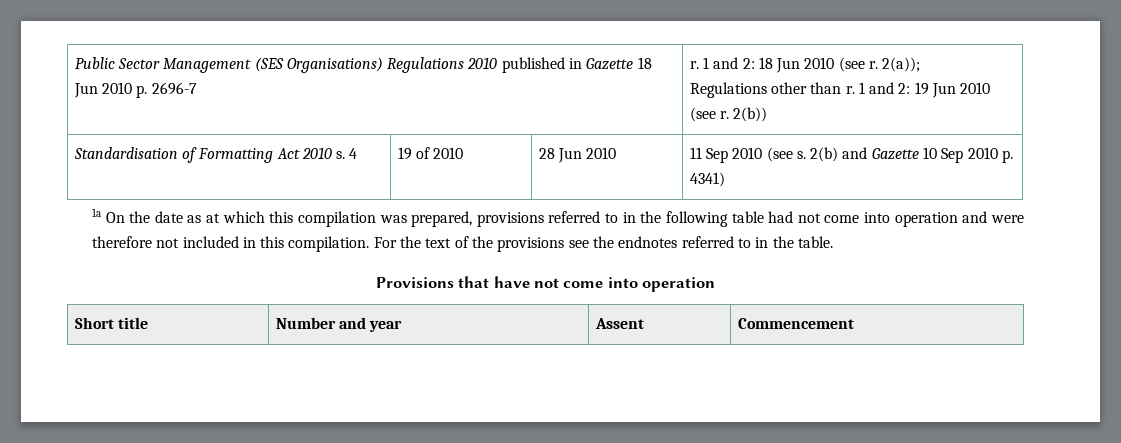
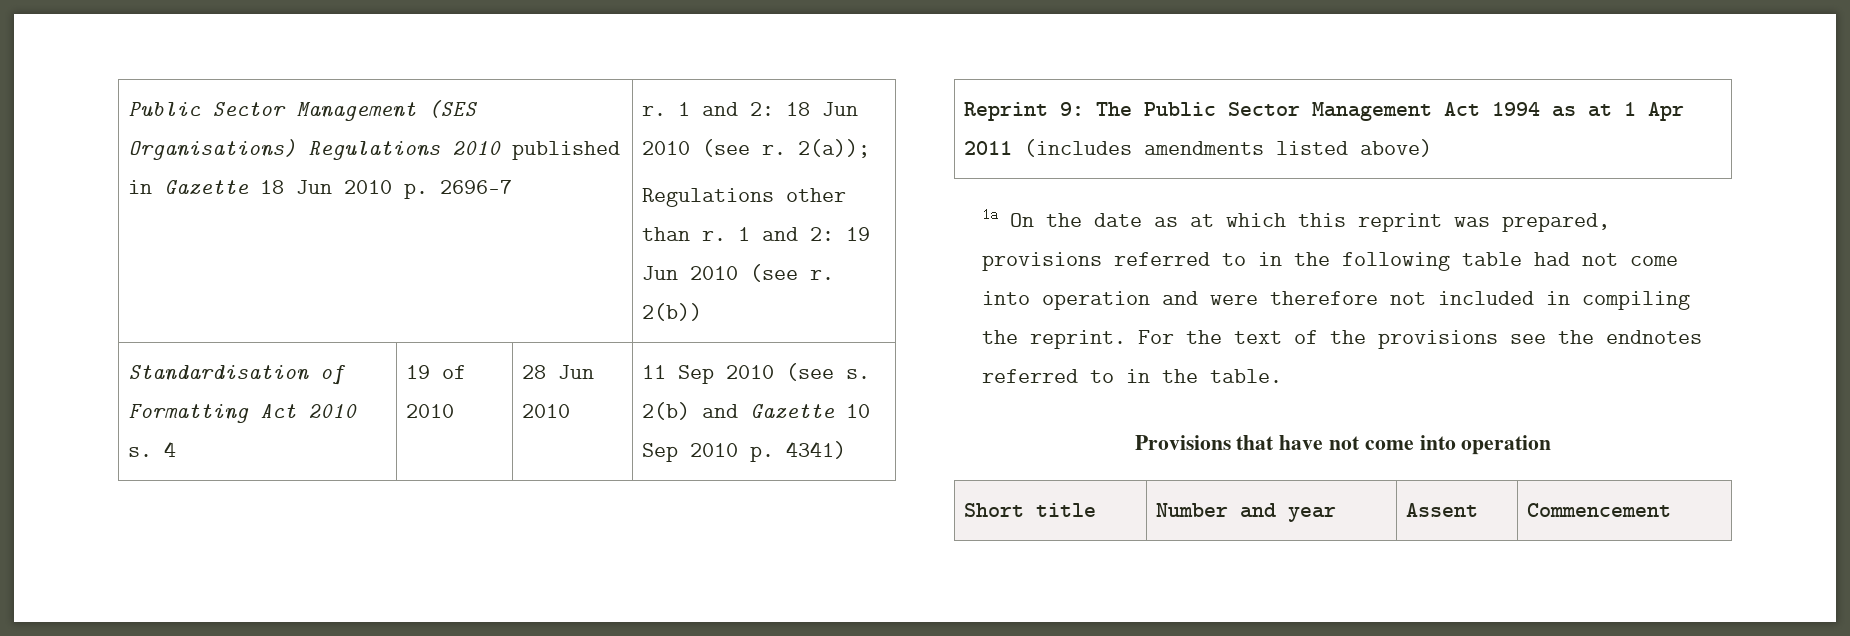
(725, 179) none -> [964,102,1685,121] [964,139,1433,157] // Reprint 9: The Public Sector Management Act 1994 as at 1 Apr 2011 (includes amendments listed above)
[297,211,376,227] compilation -> [1357,213,1442,232] reprint
[260,236,370,252] this compilation. -> [1581,291,1690,310] [981,330,1126,349] compiling the reprint.

